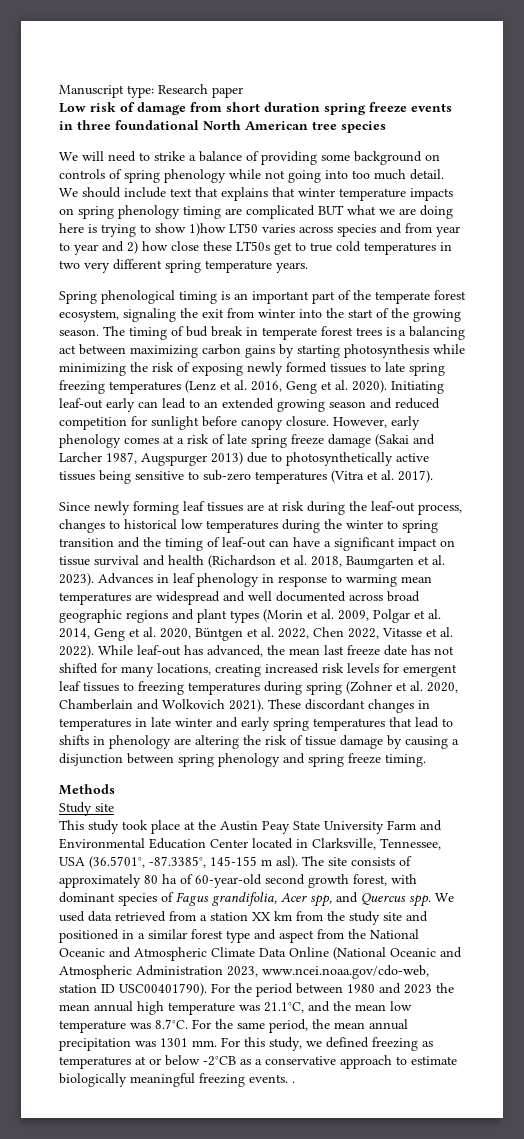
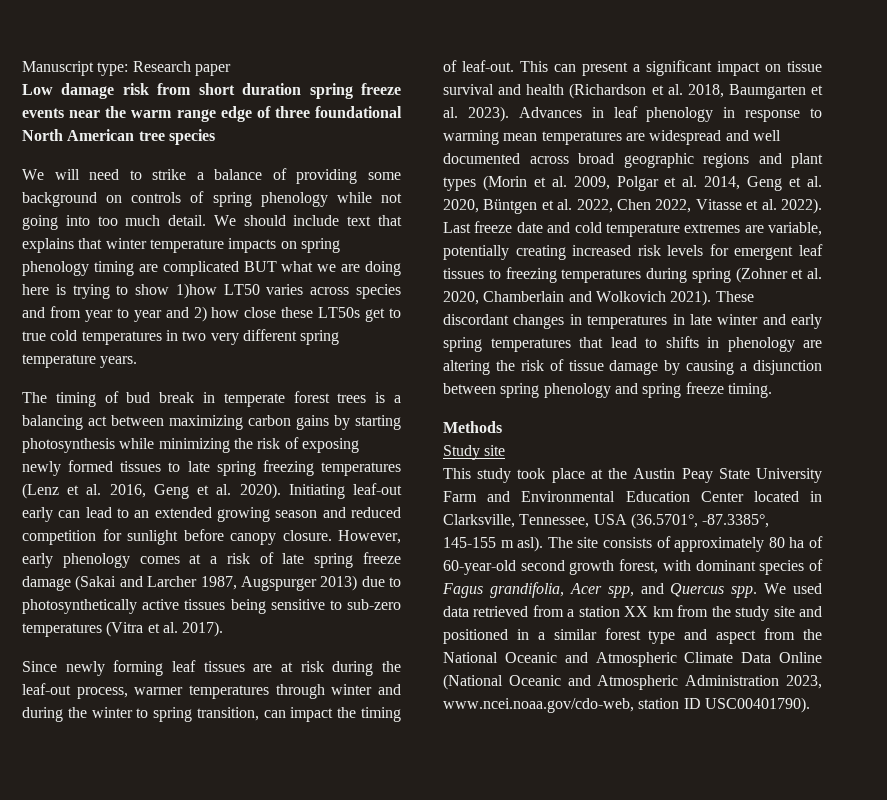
[90,102,186,115] risk of damage -> [61,83,149,99] damage risk
[59,121,73,130] in -> [69,106,271,122] near the warm range edge of
[59,290,466,304] [59,308,461,322] [59,329,99,336] Spring phenological timing is an important part of the temperate forest ecosystem, signaling the exit from winter into the start of the growing season. -> (138, 362) none
[59,519,278,533] changes to historical low temperatures -> [134,684,401,699] warmer temperatures through winter and
[59,537,320,551] transition and the timing of leaf-out can have -> [196,707,401,722] [443,60,628,76] transition, can impact the timing of leaf-out. This can present
[98,645,454,657] [59,663,211,677] While leaf-out has advanced, the mean last freeze date has not shifted for many locations, -> [443,221,822,237] [443,245,509,260] Last freeze date and cold temperature extremes are variable, potentially
[211,983,454,997] [59,1001,412,1015] [59,1019,408,1033] [59,1037,433,1051] [59,1055,457,1069] [59,1073,295,1087] For the period between 1980 and 2023 the mean annual high temperature was 21.1°C, and the mean low temperature was 8.7°C. For the same period, the mean annual precipitation was 1301 mm. For this study, we defined freezing as temperatures at or below -2°CB as a conservative approach to estimate biologically meaningful freezing events. . -> (810, 705) none

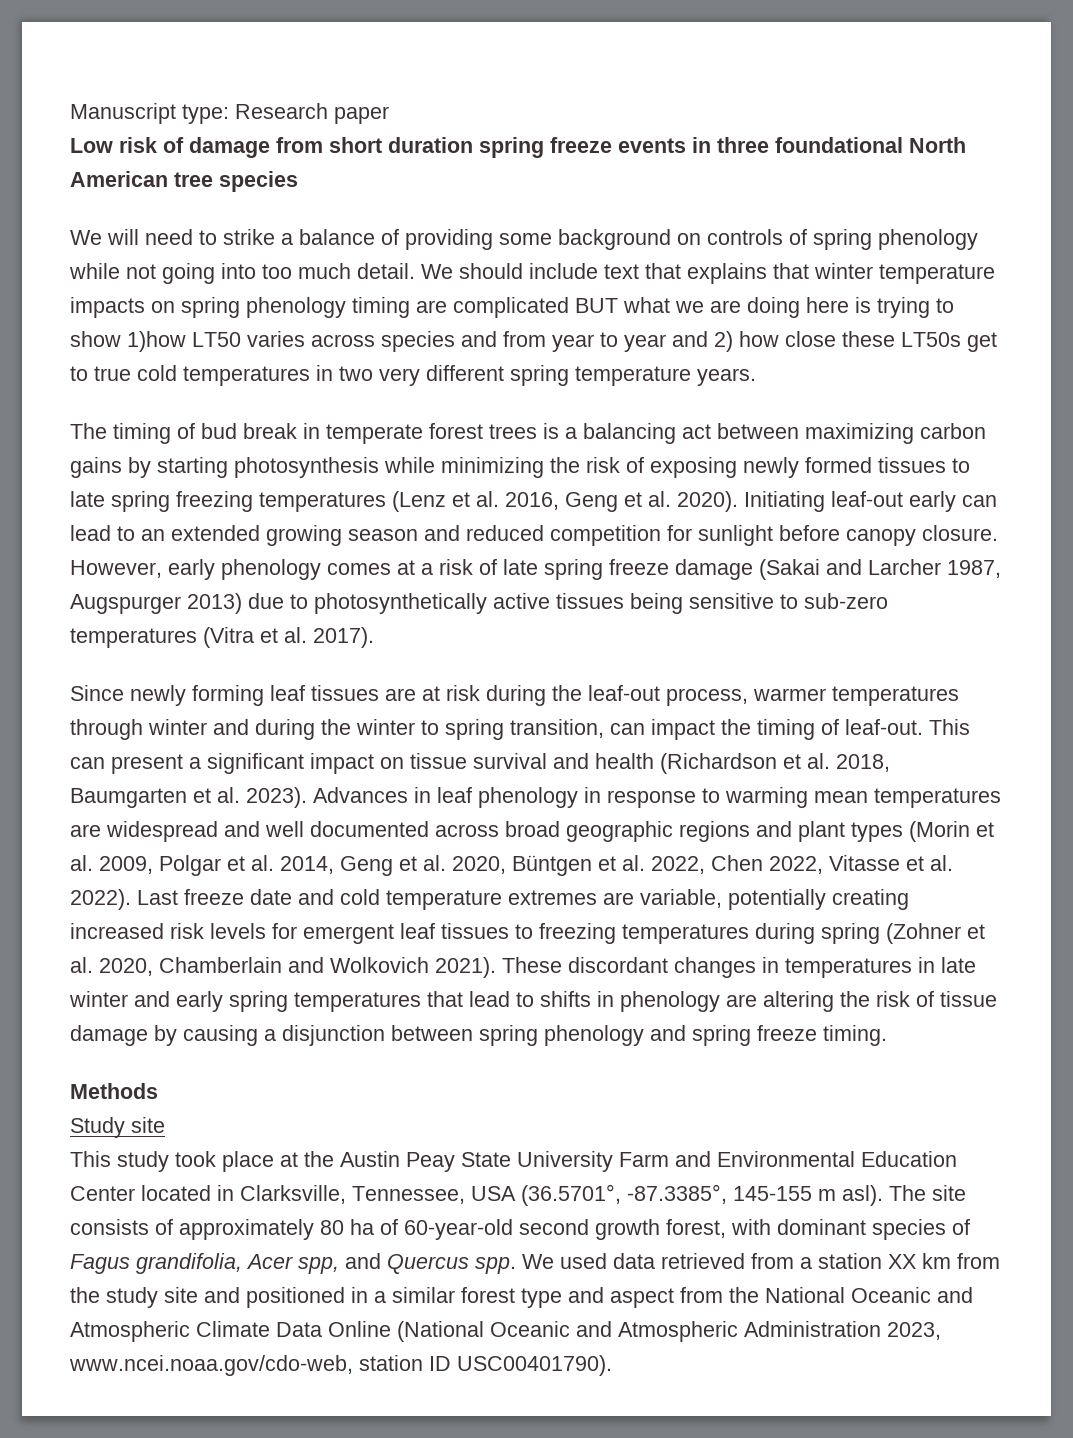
[61,83,149,99] damage risk -> [119,137,270,158] risk of damage
[69,106,271,122] near the warm range edge of -> [692,137,711,153] in

